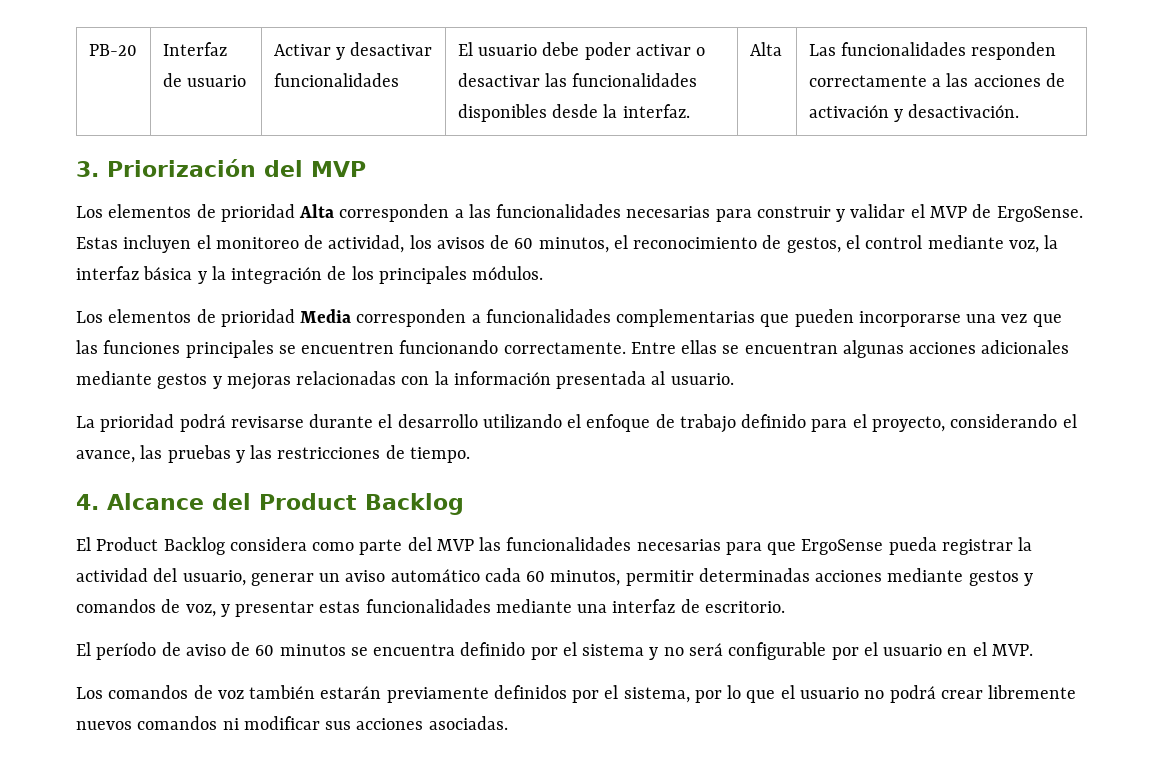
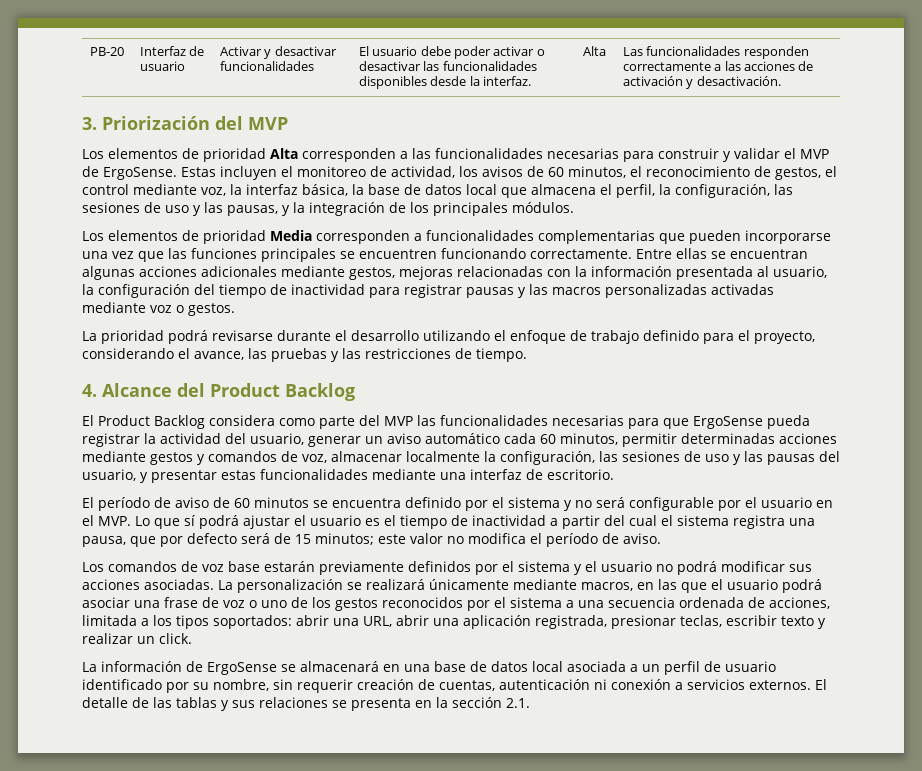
[143,266,193,280] básica -> [302,184,793,198] [82,202,278,216] básica, la base de datos local que almacena el perfil, la configuración, las sesiones de uso y las pausas,
[157,373,222,389] gestos y -> [349,267,395,280] gestos,
[670,373,734,385] usuario. -> [773,266,827,278] [82,284,774,298] [82,302,235,316] usuario, la configuración del tiempo de inactividad para registrar pausas y las macros personalizadas activadas mediante voz o gestos.
(216, 610) none -> [331,451,840,465] [82,469,136,481] almacenar localmente la configuración, las sesiones de uso y las pausas del usuario,
(1033, 650) none -> [134,515,815,529] [82,533,661,547] Lo que sí podrá ajustar el usuario es el tiempo de inactividad a partir del cual el sistema registra una pausa, que por defecto será de 15 minutos; este valor no modifica el período de aviso.
[249,685,316,699] también -> [228,561,260,572] base
[623,685,1077,703] [76,716,508,730] sistema, por lo que el usuario no podrá crear libremente nuevos comandos ni modificar sus acciones asociadas. -> [518,561,812,575] [82,579,822,593] [82,597,830,611] [82,615,826,629] [82,633,192,644] [82,661,776,675] [82,679,827,693] [82,697,530,711] sistema y el usuario no podrá modificar sus acciones asociadas. La personalización se realizará únicamente mediante macros, en las que el usuario podrá asociar una frase de voz o uno de los gestos reconocidos por el sistema a una secuencia ordenada de acciones, limitada a los tipos soportados: abrir una URL, abrir una aplicación registrada, presionar teclas, escribir texto y realizar un click. // La información de ErgoSense se almacenará en una base de datos local asociada a un perfil de usuario identificado por su nombre, sin requerir creación de cuentas, autenticación ni conexión a servicios externos. El detalle de las tablas y sus relaciones se presenta en la sección 2.1.

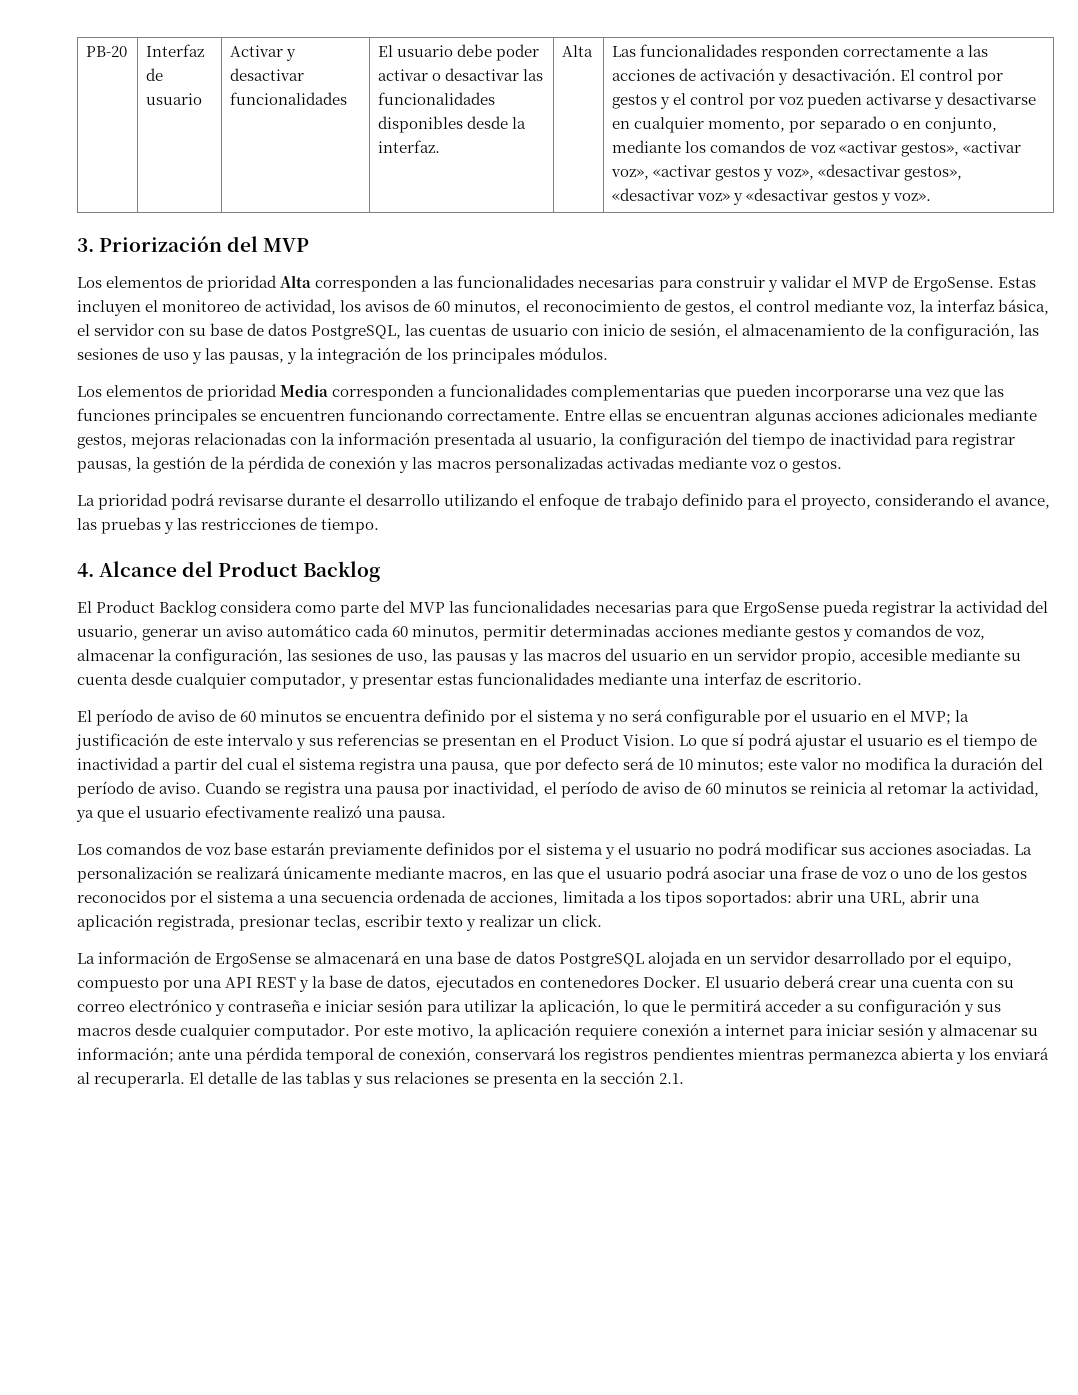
(781, 81) none -> [899,69,1003,85] [612,92,1036,109] [612,116,997,133] [612,140,1021,157] [611,164,962,181] [612,188,931,205] El control por gestos y el control por voz pueden activarse y desactivarse en cualquier momento, por separado o en conjunto, mediante los comandos de voz «activar gestos», «activar voz», «activar gestos y voz», «desactivar gestos», «desactivar voz» y «desactivar gestos y voz».
[352,184,655,198] la base de datos local que almacena el perfil, -> [77,323,886,340] el servidor con su base de datos PostgreSQL, las cuentas de usuario con inicio de sesión, el almacenamiento de
[466,287,514,298] pausas -> [77,456,397,473] pausas, la gestión de la pérdida de conexión
[406,451,840,465] [82,469,136,481] localmente la configuración, las sesiones de uso y las pausas del usuario, -> [158,648,1021,665] [77,672,347,689] la configuración, las sesiones de uso, las pausas y las macros del usuario en un servidor propio, accesible mediante su cuenta desde cualquier computador,
[98,516,131,526] MVP. -> [910,710,970,725] [75,733,675,750] MVP; la justificación de este intervalo y sus referencias se presentan en el Product Vision.
[295,534,311,544] 15 -> [677,759,693,770] 10
[530,533,661,547] el período de aviso. -> [934,757,1044,770] [77,781,1040,798] [76,805,447,822] la duración del período de aviso. Cuando se registra una pausa por inactividad, el período de aviso de 60 minutos se reinicia al retomar la actividad, ya que el usuario efectivamente realizó una pausa.
[532,661,776,675] [82,679,811,693] local asociada a un perfil de usuario identificado por su nombre, sin requerir creación de cuentas, autenticación ni conexión a servicios externos. -> [558,951,1012,968] [77,975,1015,992] [77,999,1001,1016] [77,1023,1038,1040] [77,1047,1049,1064] [77,1072,186,1088] PostgreSQL alojada en un servidor desarrollado por el equipo, compuesto por una API REST y la base de datos, ejecutados en contenedores Docker. El usuario deberá crear una cuenta con su correo electrónico y contraseña e iniciar sesión para utilizar la aplicación, lo que le permitirá acceder a su configuración y sus macros desde cualquier computador. Por este motivo, la aplicación requiere conexión a internet para iniciar sesión y almacenar su información; ante una pérdida temporal de conexión, conservará los registros pendientes mientras permanezca abierta y los enviará al recuperarla.

